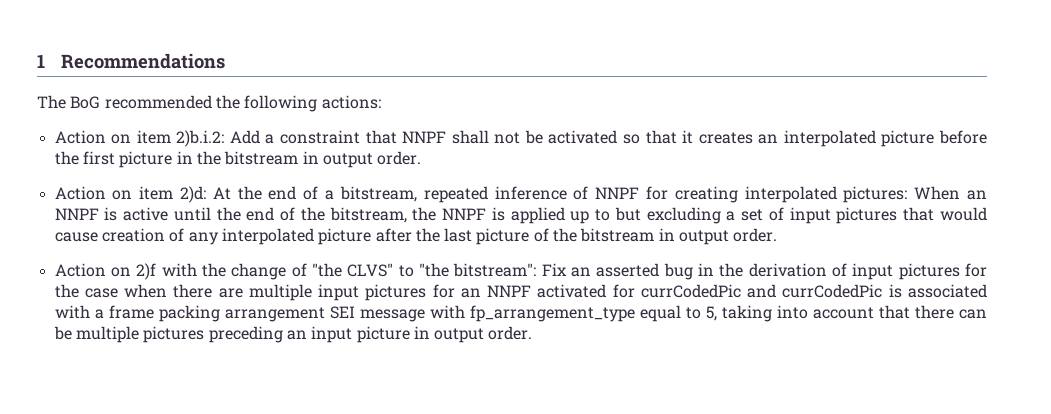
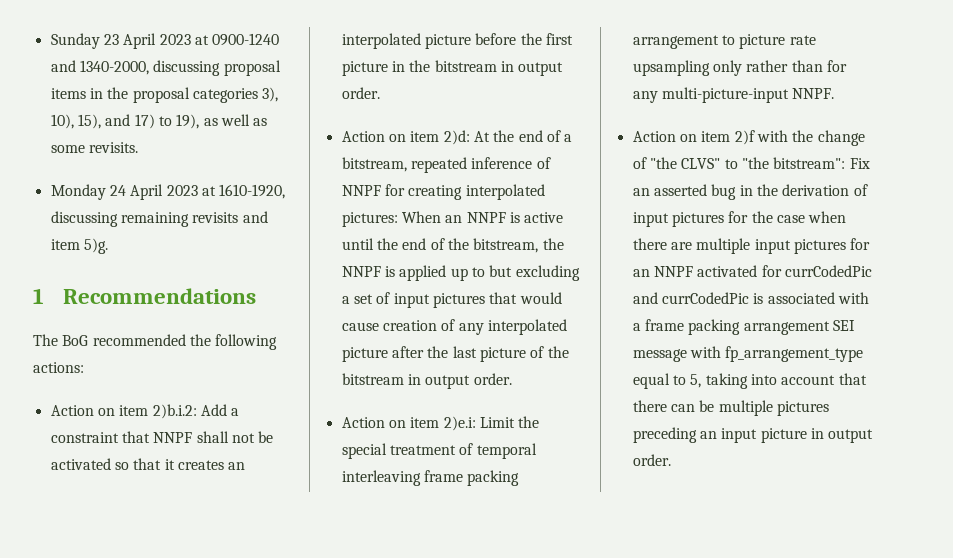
(37, 61) none -> [50,33,280,49] [50,60,281,76] [50,87,279,103] [50,114,268,129] [50,142,138,153] [50,184,286,200] [50,211,268,227] [50,238,108,254] Sunday 23 April 2023 at 0900-1240 and 1340-2000, discussing proposal items in the proposal categories 3), 10), 15), and 17) to 19), as well as some revisits. // Monday 24 April 2023 at 1610-1920, discussing remaining revisits and item 5)g. //
(131, 272) none -> [410,416,540,431] [341,443,537,459] [341,470,520,486] [632,34,816,49] [632,60,847,76] [632,87,835,103] [632,131,731,142] item 2)e.i: Limit the special treatment of temporal interleaving frame packing arrangement to picture rate upsampling only rather than for any multi-picture-input NNPF. // Action on item

